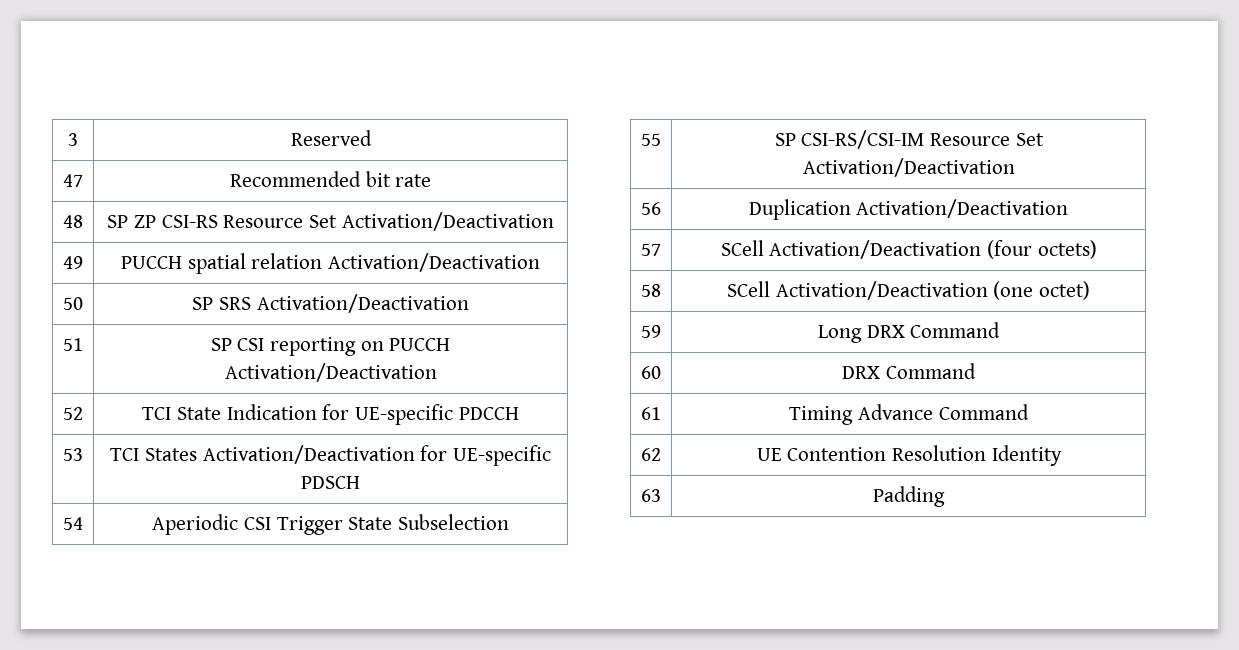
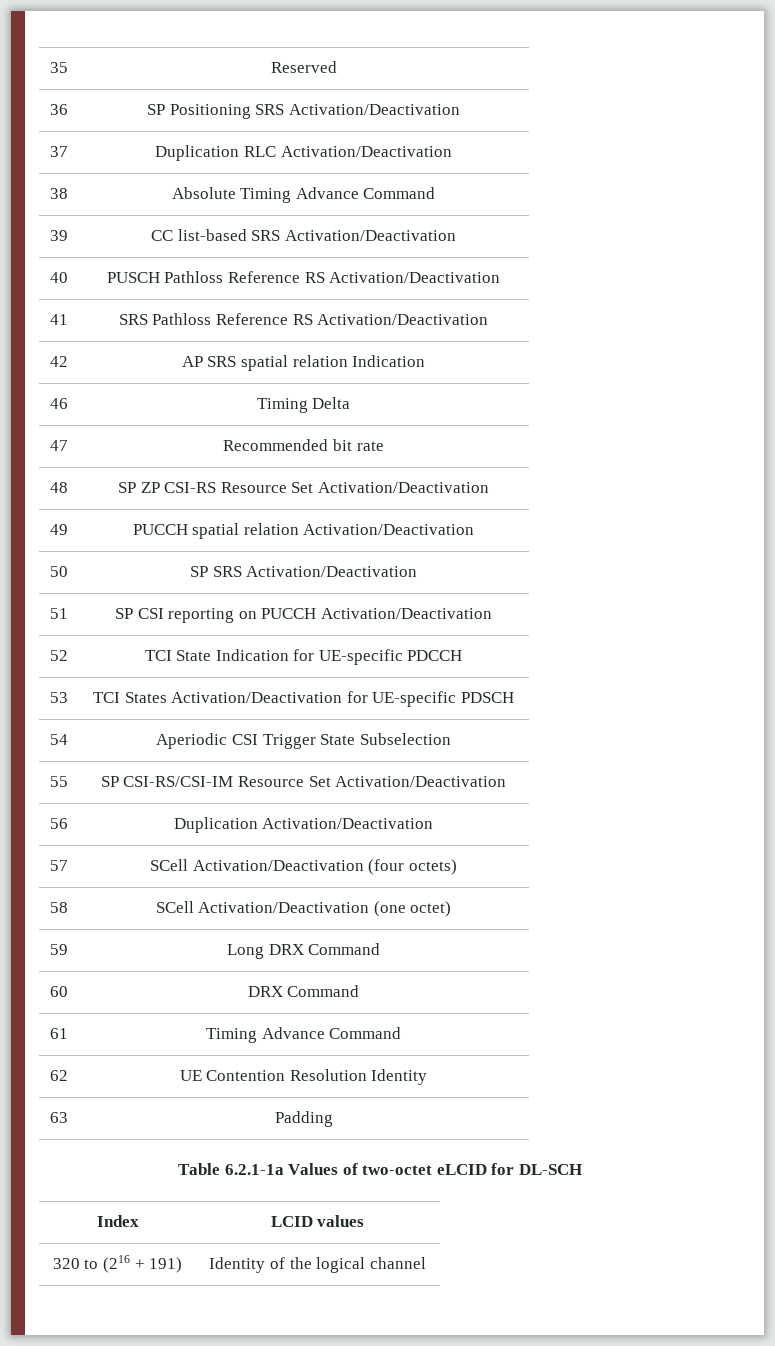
[68,133,78,146] 3 -> [50,62,68,73] 35
(372, 138) none -> [50,104,68,115] [147,104,460,119] [50,146,68,157] [155,145,452,161] [50,188,68,199] [171,187,436,203] [50,230,68,241] [151,229,456,241] [50,272,68,283] [106,271,501,283] [50,314,68,325] [118,313,489,325] [50,356,68,367] [181,355,426,371] [50,398,68,409] [256,397,351,413] // 36 | SP Positioning SRS Activation/Deactivation // 37 | Duplication RLC Activation/Deactivation // 38 | Absolute Timing Advance Command // 39 | CC list-based SRS Activation/Deactivation // 40 | PUSCH Pathloss Reference RS Activation/Deactivation // 41 | SRS Pathloss Reference RS Activation/Deactivation // 42 | AP SRS spatial relation Indication // 46 | Timing Delta
(945, 496) none -> [177,1163,583,1175] [96,1215,139,1227] [270,1215,365,1227] [52,1255,183,1273] [209,1257,426,1273] // Table 6.2.1-1a Values of two-octet eLCID for DL-SCH // Index | LCID values // 320 to (216 + 191) | Identity of the logical channel

